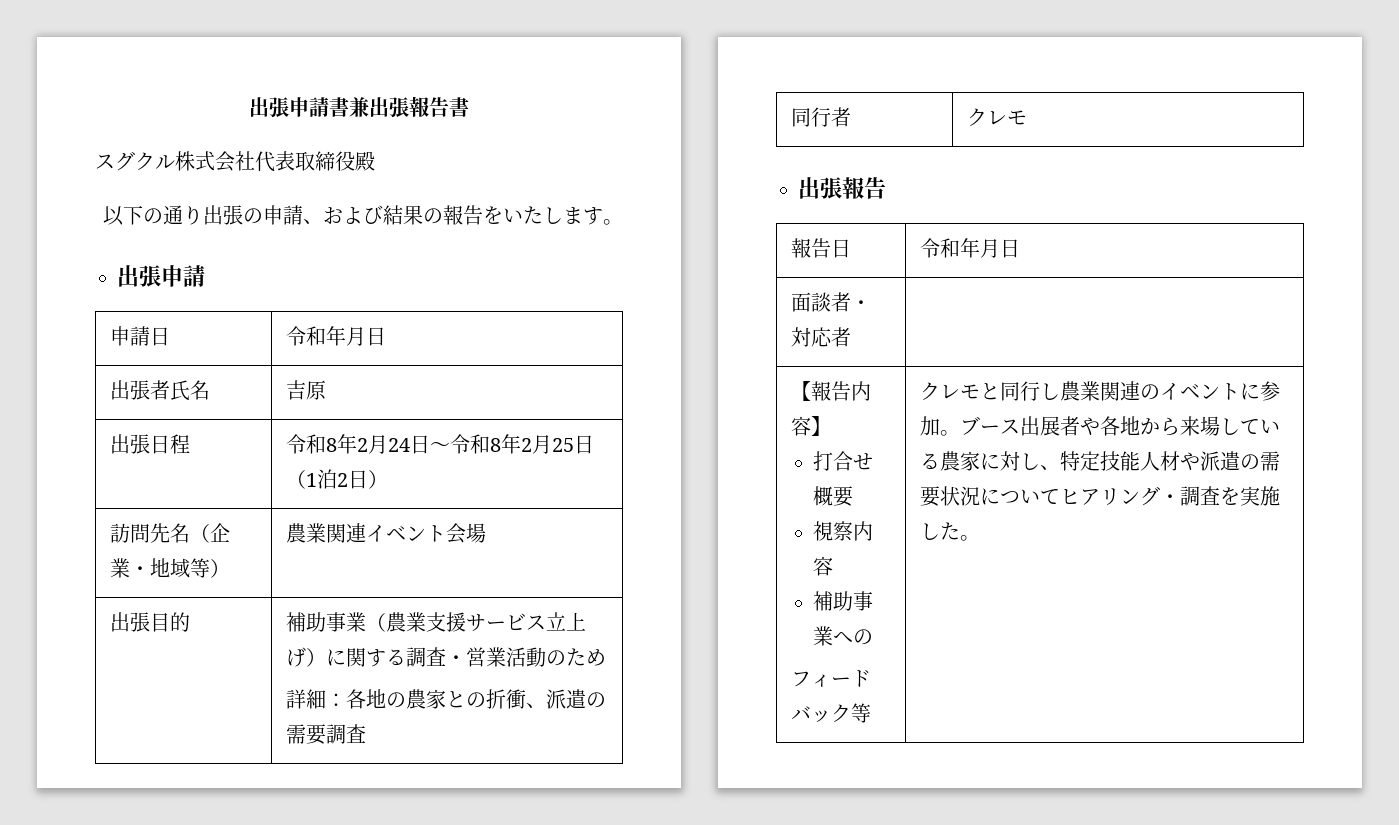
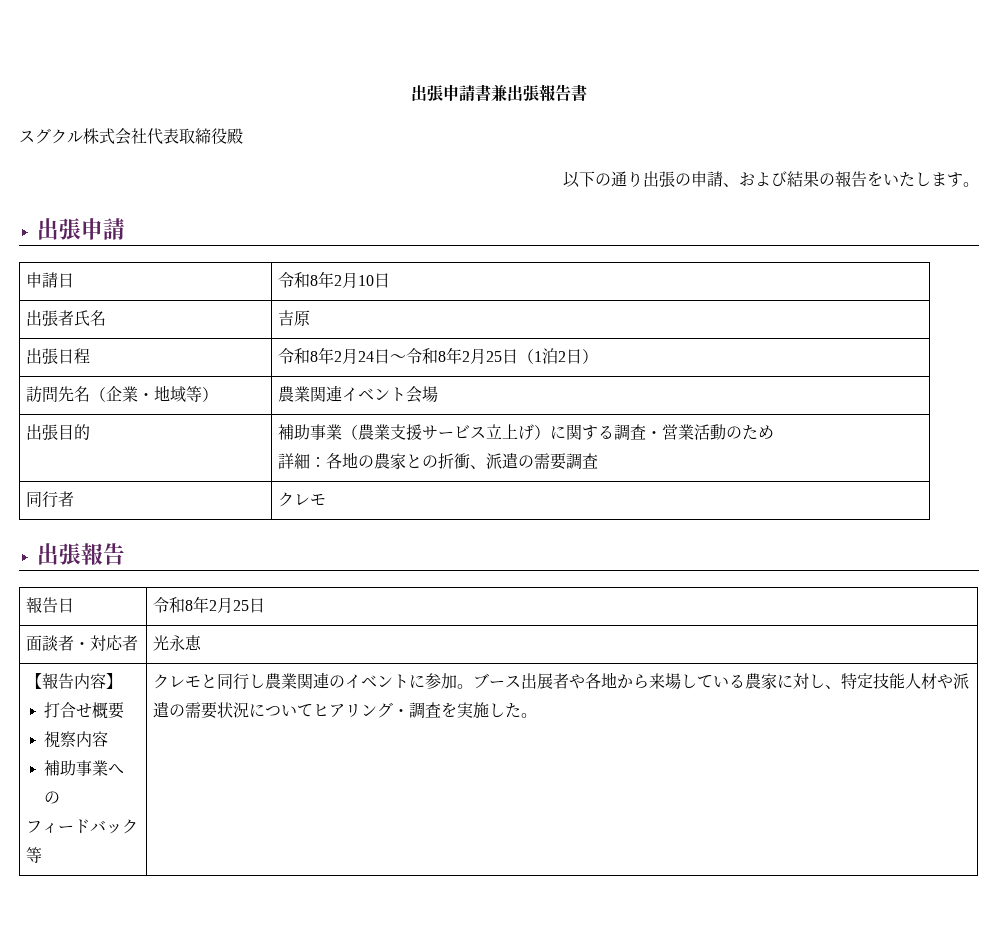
[326,326,367,346] 年月 -> [310,271,375,288] 8年2月10
[960,238,1001,258] 年月 -> [185,596,250,613] 8年2月25
(852, 337) none -> [153,635,203,651] 光永恵

